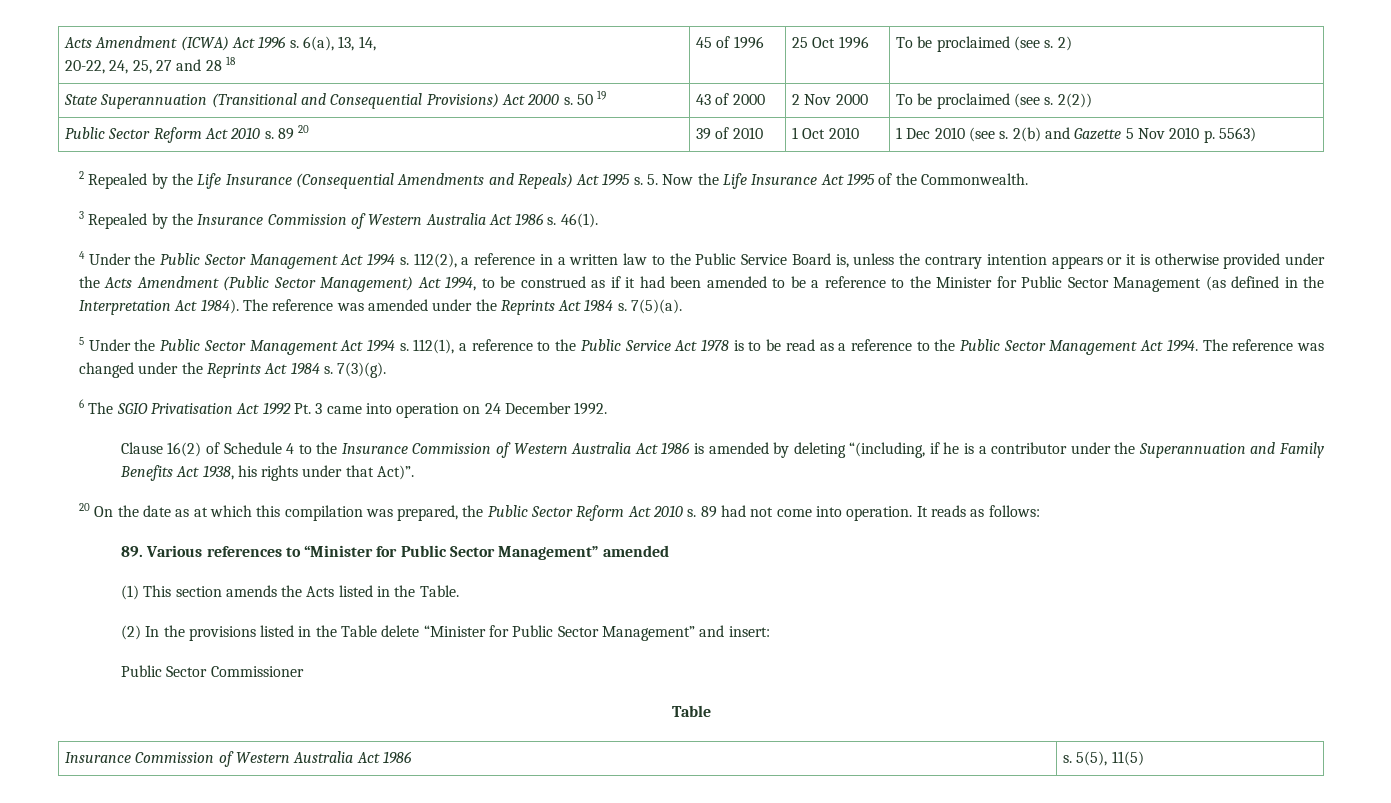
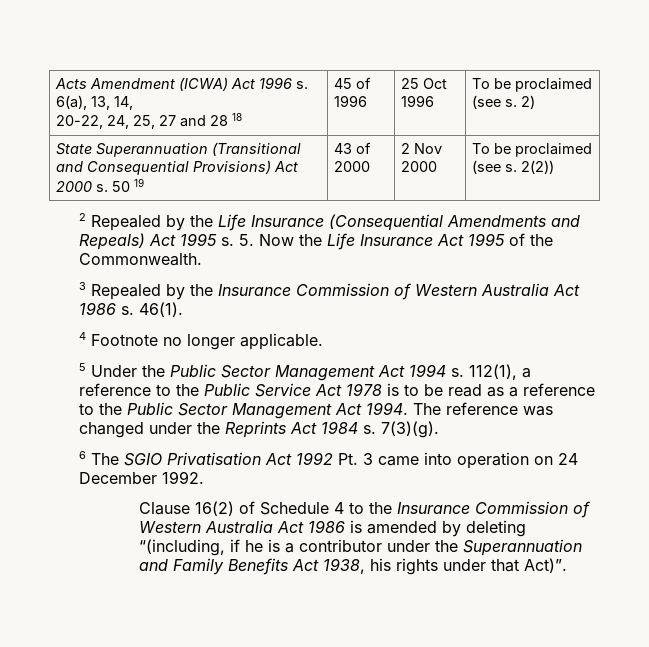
[65,125,310,143] [696,127,763,140] [792,127,859,139] [896,127,1256,143] // Public Sector Reform Act 2010 s. 89 20 | 39 of 2010 | 1 Oct 2010 | 1 Dec 2010 (see s. 2(b) and Gazette 5 Nov 2010 p. 5563) -> (554, 167) none
[88,253,1325,269] [78,276,1325,292] [78,299,683,315] Under the Public Sector Management Act 1994 s. 112(2), a reference in a written law to the Public Service Board is, unless the contrary intention appears or it is otherwise provided under the Acts Amendment (Public Sector Management) Act 1994, to be construed as if it had been amended to be a reference to the Minister for Public Sector Management (as defined in the Interpretation Act 1984). The reference was amended under the Reprints Act 1984 s. 7(5)(a). -> [90,333,323,350] Footnote no longer applicable.
[78,503,1040,521] [120,545,669,560] [120,585,459,600] [120,625,770,641] [120,665,304,677] [671,705,711,717] [65,751,412,767] [1063,751,1144,766] // 20 On the date as at which this compilation was prepared, the Public Sector Reform Act 2010 s. 89 had not come into operation. It reads as follows: // 89. Various references to “Minister for Public Sector Management” amended // (1) This section amends the Acts listed in the Table. // (2) In the provisions listed in the Table delete “Minister for Public Sector Management” and insert: // Public Sector Commissioner // Table // Insurance Commission of Western Australia Act 1986 | s. 5(5), 11(5) -> (567, 565) none

